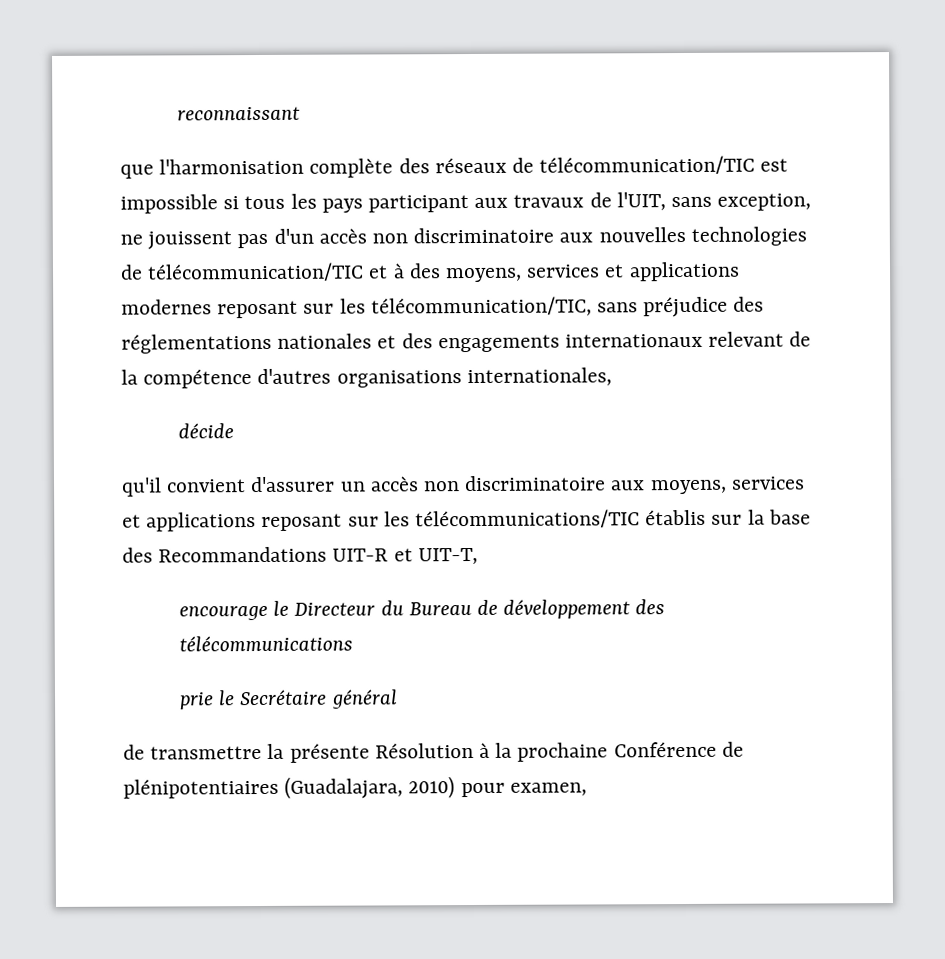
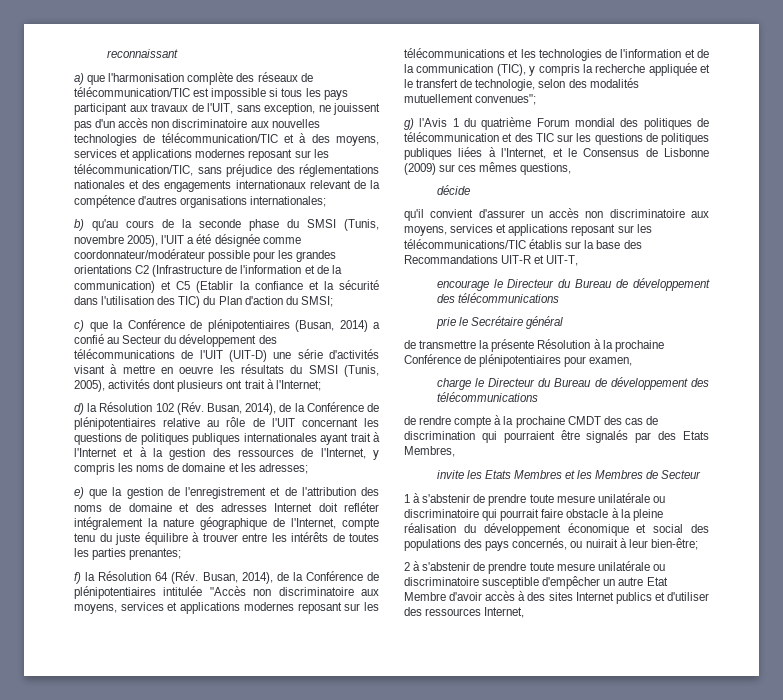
(300, 113) none -> [74,73,84,85] a)
[466,367,612,387] internationales, -> [250,196,327,207] [74,219,379,231] [74,234,301,247] [74,249,337,262] [74,265,342,277] [74,280,379,293] [74,296,333,308] [74,319,380,332] [74,334,277,347] [74,349,379,362] [74,364,379,377] [74,379,321,392] [74,402,379,415] [74,417,379,430] [74,432,380,445] [74,447,379,460] [74,463,308,475] [74,487,380,499] [74,502,379,512] [74,517,379,530] [74,532,379,545] [74,548,182,560] [74,571,379,584] [74,586,379,599] [74,602,379,614] [404,48,709,61] [404,63,710,76] [404,78,639,91] [404,94,537,105] [404,117,709,130] [404,132,709,145] [404,147,709,160] [404,162,572,175] internationales; // b) qu'au cours de la seconde phase du SMSI (Tunis, novembre 2005), l'UIT a été désignée comme coordonnateur/modérateur possible pour les grandes orientations C2 (Infrastructure de l'information et de la communication) et C5 (Etablir la confiance et la sécurité dans l'utilisation des TIC) du Plan d'action du SMSI; // c) que la Conférence de plénipotentiaires (Busan, 2014) a confié au Secteur du développement des télécommunications de l'UIT (UIT-D) une série d'activités visant à mettre en oeuvre les résultats du SMSI (Tunis, 2005), activités dont plusieurs ont trait à l'Internet; // d) la Résolution 102 (Rév. Busan, 2014), de la Conférence de plénipotentiaires relative au rôle de l'UIT concernant les questions de politiques publiques internationales ayant trait à l'Internet et à la gestion des ressources de l'Internet, y compris les noms de domaine et les adresses; // e) que la gestion de l'enregistrement et de l'attribution des noms de domaine et des adresses Internet doit refléter intégralement la nature géographique de l'Internet, compte tenu du juste équilibre à trouver entre les intérêts de toutes les parties prenantes; // f) la Résolution 64 (Rév. Busan, 2014), de la Conférence de plénipotentiaires intitulée "Accès non discriminatoire aux moyens, services et applications modernes reposant sur les télécommunications et les technologies de l'information et de la communication (TIC), y compris la recherche appliquée et le transfert de technologie, selon des modalités mutuellement convenues"; // g) l'Avis 1 du quatrième Forum mondial des politiques de télécommunication et des TIC sur les questions de politiques publiques liées à l'Internet, et le Consensus de Lisbonne (2009) sur ces mêmes questions,
[284,776,456,799] (Guadalajara, 2010) -> (562, 360) none
(587, 789) none -> [436,377,709,390] [436,392,538,402] [404,415,658,428] [404,430,709,443] [404,446,455,457] [436,470,702,479] [404,493,665,506] [404,508,663,521] [404,523,709,536] [404,538,698,551] [404,561,665,574] [404,576,668,589] [404,591,709,604] [404,607,525,618] // charge le Directeur du Bureau de développement des télécommunications // de rendre compte à la prochaine CMDT des cas de discrimination qui pourraient être signalés par des Etats Membres, // invite les Etats Membres et les Membres de Secteur // 1 à s'abstenir de prendre toute mesure unilatérale ou discriminatoire qui pourrait faire obstacle à la pleine réalisation du développement économique et social des populations des pays concernés, ou nuirait à leur bien-être; // 2 à s'abstenir de prendre toute mesure unilatérale ou discriminatoire susceptible d'empêcher un autre Etat Membre d'avoir accès à des sites Internet publics et d'utiliser des ressources Internet,

